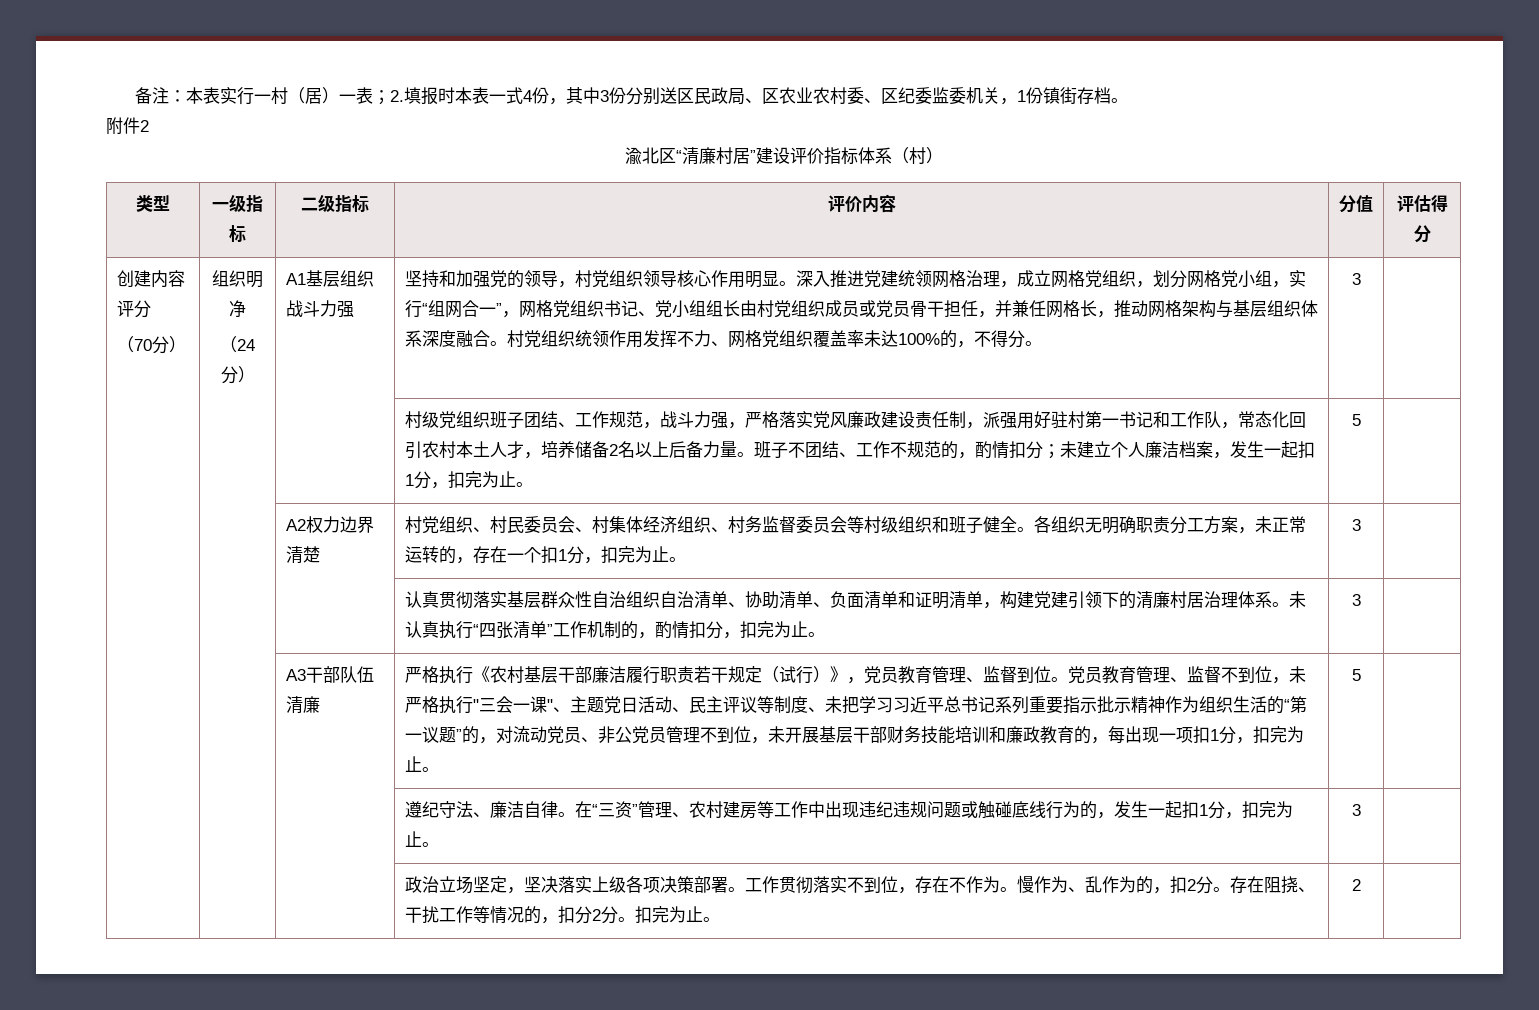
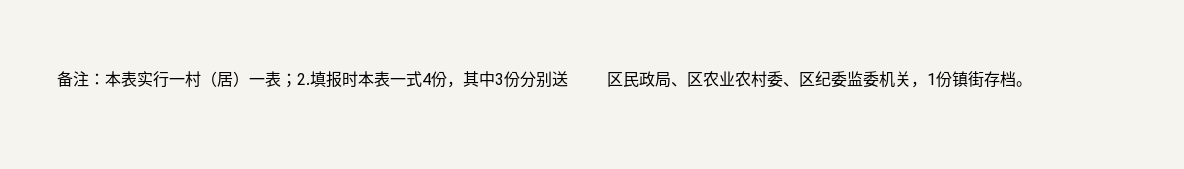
[106,117,149,135] [624,147,943,165] [136,195,170,212] [212,194,263,213] [229,225,246,242] [301,194,369,213] [827,194,896,213] [1339,195,1373,213] [1396,195,1448,212] [1413,225,1431,243] [116,270,185,288] [116,300,151,318] [116,336,186,354] [212,270,263,288] [229,300,246,318] [220,336,255,353] [220,366,255,384] [285,270,374,287] [285,300,354,318] [404,270,1306,288] [404,300,1318,318] [404,330,1042,348] [1351,273,1361,285] [404,411,1306,429] [404,441,1315,459] [404,471,533,489] [1351,414,1361,426] [285,516,374,533] [285,546,320,564] [404,516,1306,534] [404,546,686,564] [1351,519,1361,531] [404,591,1306,609] [404,621,825,639] [1351,594,1361,606] [285,666,374,683] [285,696,320,714] [404,666,1306,684] [404,696,1307,714] [404,726,1304,744] [404,756,439,772] [1351,669,1361,681] [404,801,1293,819] [404,831,439,847] [1351,804,1361,816] [404,875,1315,894] [404,906,720,924] [1351,879,1361,891] // 附件2 // 渝北区“清廉村居”建设评价指标体系（村） // 类型 | 一级指标 | 二级指标 | 评价内容 | 分值 | 评估得分 // 创建内容评分 // （70分） | 组织明净 // （24分） | A1基层组织战斗力强 | 坚持和加强党的领导，村党组织领导核心作用明显。深入推进党建统领网格治理，成立网格党组织，划分网格党小组，实行“组网合一”，网格党组织书记、党小组组长由村党组织成员或党员骨干担任，并兼任网格长，推动网格架构与基层组织体系深度融合。村党组织统领作用发挥不力、网格党组织覆盖率未达100%的，不得分。 | 3 | // | | | 村级党组织班子团结、工作规范，战斗力强，严格落实党风廉政建设责任制，派强用好驻村第一书记和工作队，常态化回引农村本土人才，培养储备2名以上后备力量。班子不团结、工作不规范的，酌情扣分；未建立个人廉洁档案，发生一起扣1分，扣完为止。 | 5 | // | | A2权力边界清楚 | 村党组织、村民委员会、村集体经济组织、村务监督委员会等村级组织和班子健全。各组织无明确职责分工方案，未正常运转的，存在一个扣1分，扣完为止。 | 3 | // | | | 认真贯彻落实基层群众性自治组织自治清单、协助清单、负面清单和证明清单，构建党建引领下的清廉村居治理体系。未认真执行“四张清单”工作机制的，酌情扣分，扣完为止。 | 3 | // | | A3干部队伍清廉 | 严格执行《农村基层干部廉洁履行职责若干规定（试行）》，党员教育管理、监督到位。党员教育管理、监督不到位，未严格执行"三会一课"、主题党日活动、民主评议等制度、未把学习习近平总书记系列重要指示批示精神作为组织生活的“第一议题”的，对流动党员、非公党员管理不到位，未开展基层干部财务技能培训和廉政教育的，每出现一项扣1分，扣完为止。 | 5 | // | | | 遵纪守法、廉洁自律。在“三资”管理、农村建房等工作中出现违纪违规问题或触碰底线行为的，发生一起扣1分，扣完为止。 | 3 | // | | | 政治立场坚定，坚决落实上级各项决策部署。工作贯彻落实不到位，存在不作为。慢作为、乱作为的，扣2分。存在阻挠、干扰工作等情况的，扣分2分。扣完为止。 | 2 | -> (1032, 84) none

